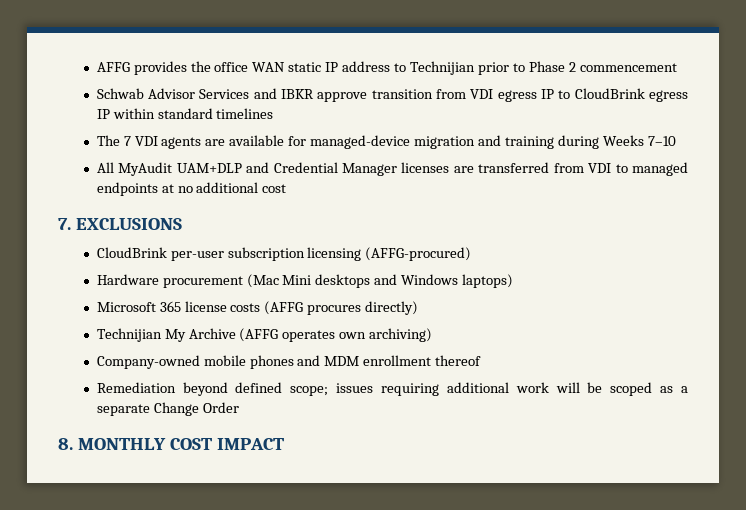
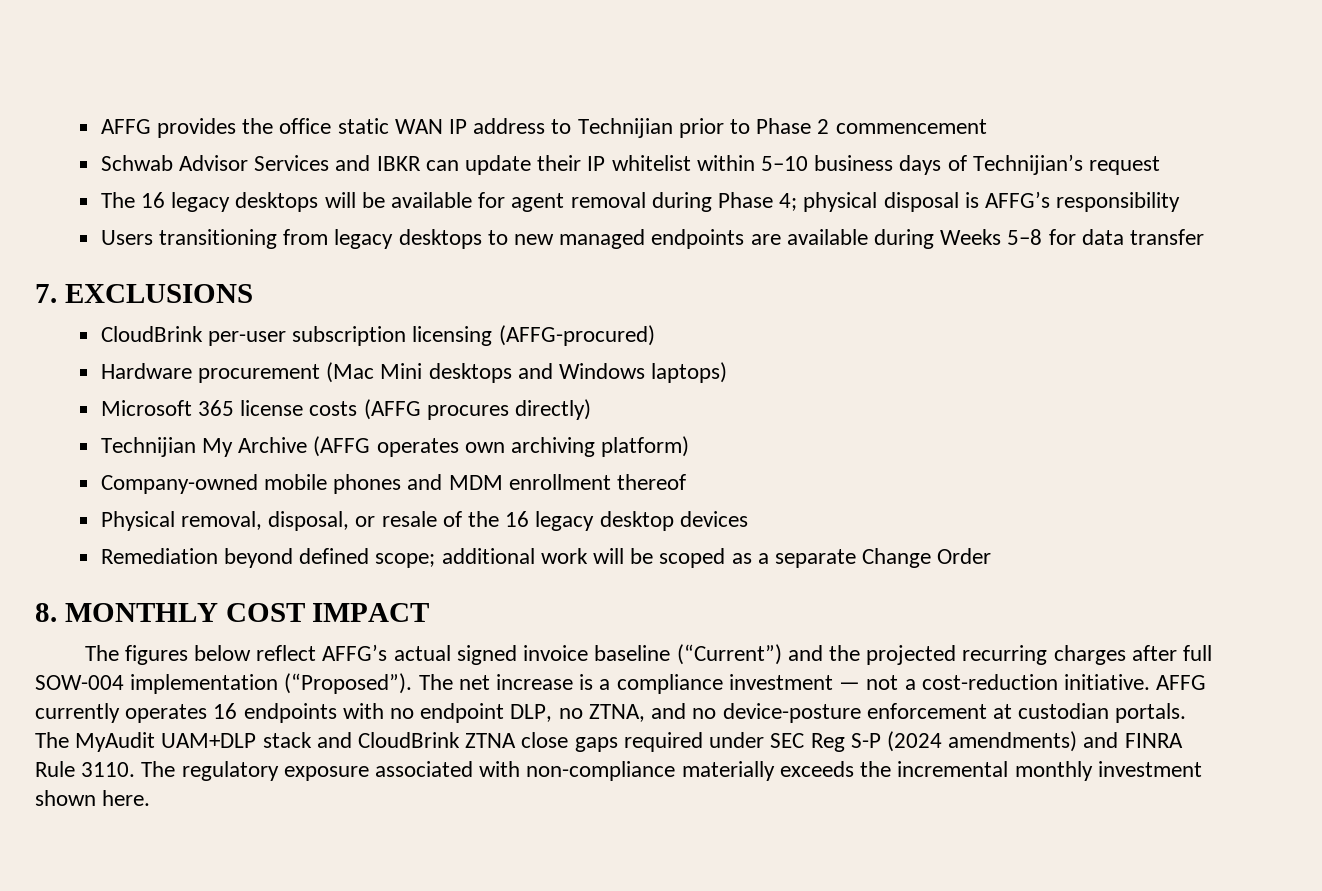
[252,62,322,72] WAN static -> [337,118,443,134] static WAN
[317,88,688,102] [96,108,274,119] [96,135,676,149] [96,162,688,176] [96,182,287,196] approve transition from VDI egress IP to CloudBrink egress IP within standard timelines // The 7 VDI agents are available for managed-device migration and training during Weeks 7–10 // All MyAudit UAM+DLP and Credential Manager licenses are transferred from VDI to managed endpoints at no additional cost -> [425,154,1161,175] [100,191,1181,212] [100,229,1205,249] can update their IP whitelist within 5–10 business days of Technijian’s request // The 16 legacy desktops will be available for agent removal during Phase 4; physical disposal is AFFG’s responsibility // Users transitioning from legacy desktops to new managed endpoints are available during Weeks 5–8 for data transfer
[369,328,433,342] archiving) -> [510,436,690,457] archiving platform)
(482, 360) none -> [100,511,748,531] // Physical removal, disposal, or resale of the 16 legacy desktop devices
[336,383,440,396] issues requiring -> (436, 560) none
(284, 444) none -> [84,644,1212,665] [35,673,1207,694] [35,703,1187,723] [35,731,1183,752] [35,761,1202,781] [35,790,151,806] // The figures below reflect AFFG’s actual signed invoice baseline (“Current”) and the projected recurring charges after full SOW-004 implementation (“Proposed”). The net increase is a compliance investment — not a cost-reduction initiative. AFFG currently operates 16 endpoints with no endpoint DLP, no ZTNA, and no device-posture enforcement at custodian portals. The MyAudit UAM+DLP stack and CloudBrink ZTNA close gaps required under SEC Reg S-P (2024 amendments) and FINRA Rule 3110. The regulatory exposure associated with non-compliance materially exceeds the incremental monthly investment shown here.

